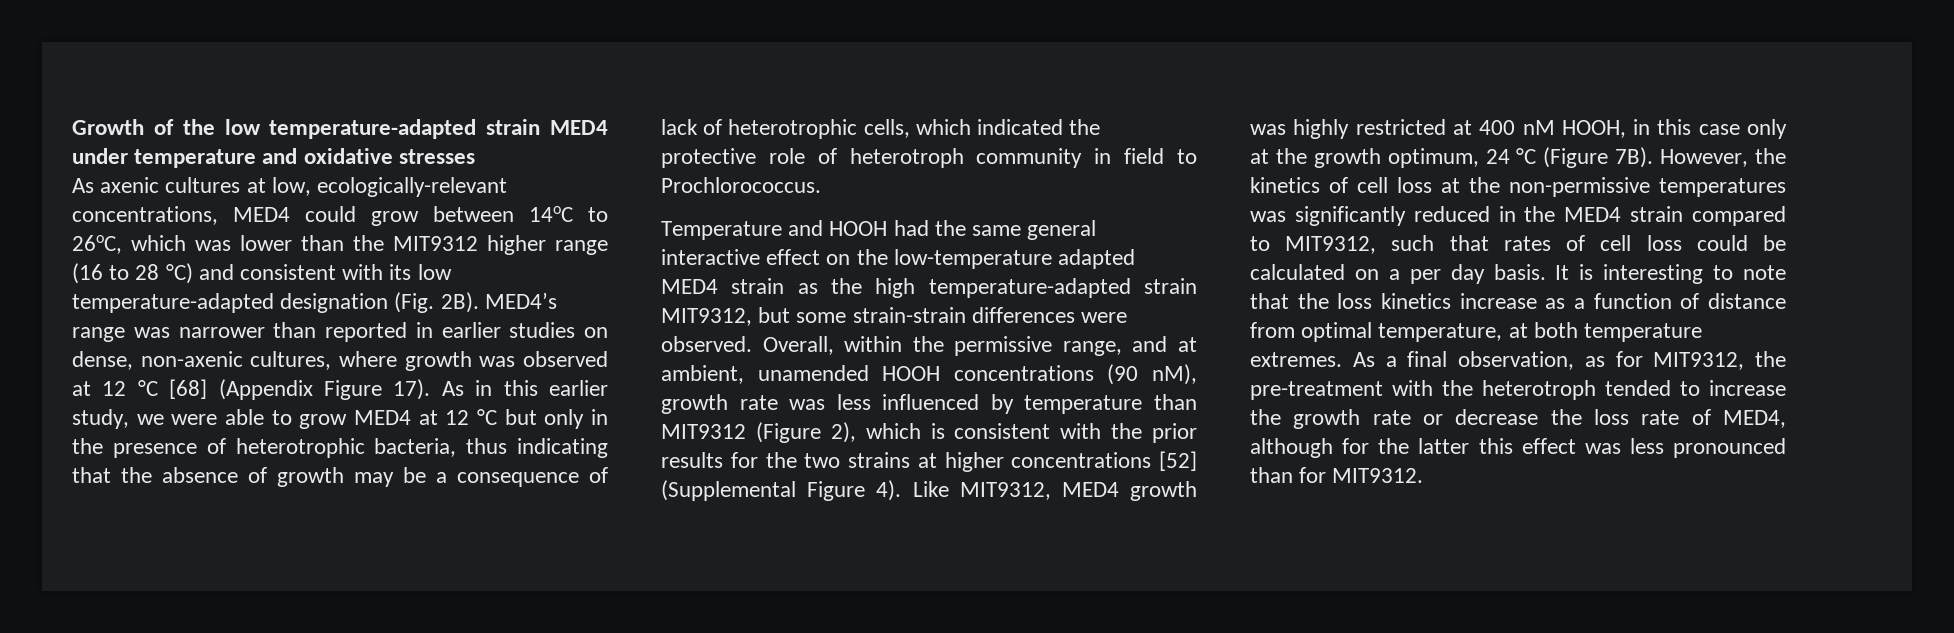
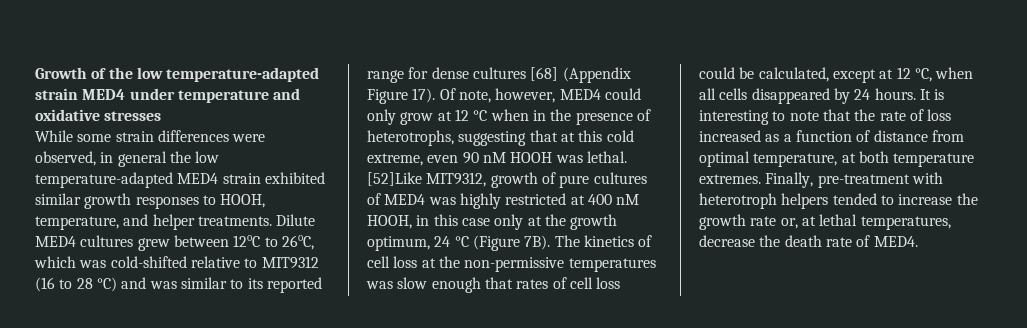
[72,177,508,197] [72,206,608,226] [72,235,608,255] As axenic cultures at low, ecologically-relevant concentrations, MED4 could grow between 14oC to 26oC, which was lower than the MIT9312 higher range -> [35,130,266,142] [35,151,220,167] [35,172,325,188] [35,193,266,209] [35,214,316,230] [35,235,314,251] [34,256,319,269] While some strain differences were observed, in general the low temperature-adapted MED4 strain exhibited similar growth responses to HOOH, temperature, and helper treatments. Dilute MED4 cultures grew between 12oC to 26oC, which was cold-shifted relative to MIT9312
[240,264,452,280] [72,292,557,313] [72,322,608,342] [72,351,609,371] [72,379,608,400] [72,409,585,429] consistent with its low temperature-adapted designation (Fig. 2B). MED4’s range was narrower than reported in earlier studies on dense, non-axenic cultures, where growth was observed at 12 °C [68] (Appendix Figure 17). As in this earlier study, we were able to grow MED4 at 12 °C but only -> [149,277,322,293] [367,67,631,83] [367,88,641,104] [367,109,529,125] was similar to its reported range for dense cultures [68] (Appendix Figure 17). Of note, however, MED4 could only grow at 12 °C when
[235,438,608,458] [72,467,608,487] [661,119,1101,139] [661,148,1197,168] [661,177,821,193] [661,220,1097,240] [661,249,1136,269] [661,278,1197,298] [661,307,1128,326] [661,336,1197,356] [661,364,1197,385] [661,394,1197,414] [661,422,1197,443] [661,451,1197,472] [661,480,1197,501] heterotrophic bacteria, thus indicating that the absence of growth may be a consequence of lack of heterotrophic cells, which indicated the protective role of heterotroph community in field to Prochlorococcus. // Temperature and HOOH had the same general interactive effect on the low-temperature adapted MED4 strain as the high temperature-adapted strain MIT9312, but some strain-strain differences were observed. Overall, within the permissive range, and at ambient, unamended HOOH concentrations (90 nM), growth rate was less influenced by temperature than MIT9312 (Figure 2), which is consistent with the prior results for the two strains at higher concentrations [52] (Supplemental Figure 4). Like MIT9312, MED4 growth -> [367,130,634,146] [367,151,627,166] [367,172,647,188] [367,193,426,205] heterotrophs, suggesting that at this cold extreme, even 90 nM HOOH was lethal. [52]Like MIT9312, growth of pure cultures of MED4
[1660,148,1786,167] However, the -> [554,235,580,247] The
[1294,206,1786,226] [1250,235,1435,254] significantly reduced in the MED4 strain compared to MIT9312, such -> [397,277,481,293] slow enough
[1250,264,1546,284] calculated on a per day basis. -> [758,67,974,83] [699,88,916,104] calculated, except at 12 °C, when all cells disappeared by 24 hours.
[1337,293,1537,309] loss kinetics increase -> [879,109,952,121] [699,130,761,142] rate of loss increased
[1352,351,1786,370] [1250,380,1596,400] As a final observation, as for MIT9312, the pre-treatment with the heterotroph -> [765,172,943,188] [699,193,829,209] Finally, pre-treatment with heterotroph helpers
[1423,414,1443,425] or -> [780,214,951,230] or, at lethal temperatures,
[1594,409,1786,428] [1250,438,1786,458] [1250,467,1424,483] loss rate of MED4, although for the latter this effect was less pronounced than for MIT9312. -> [784,235,918,247] death rate of MED4.

